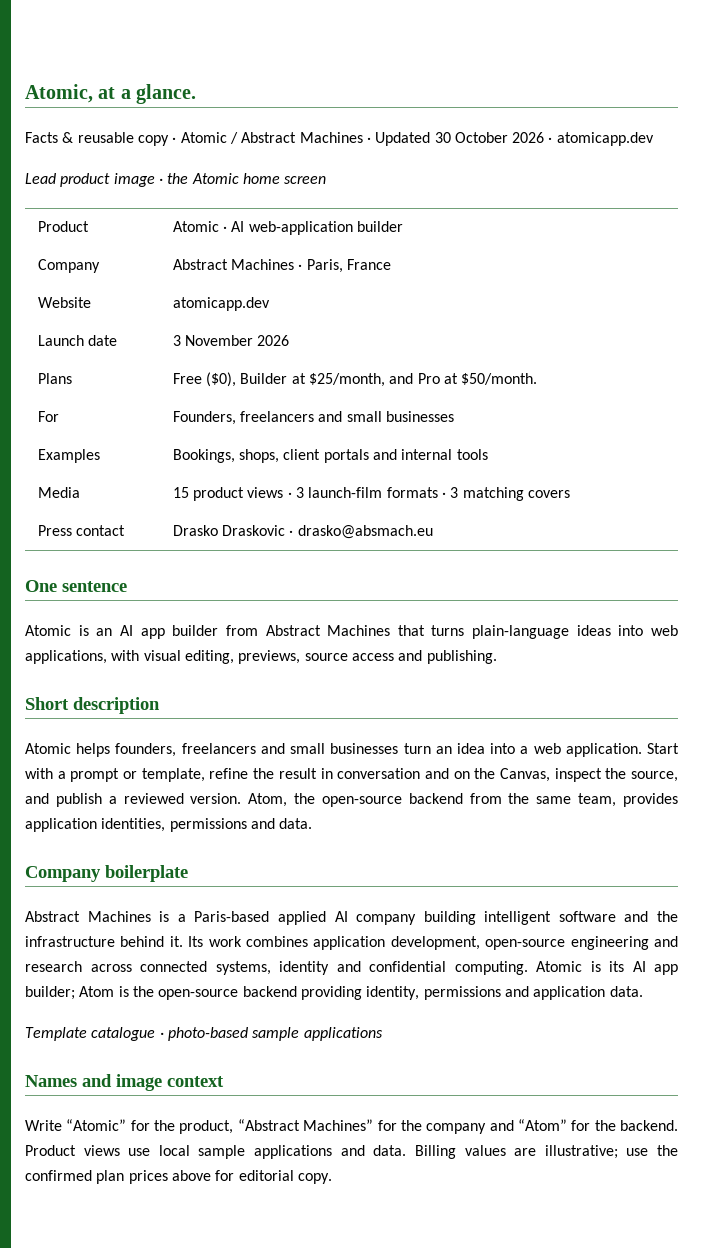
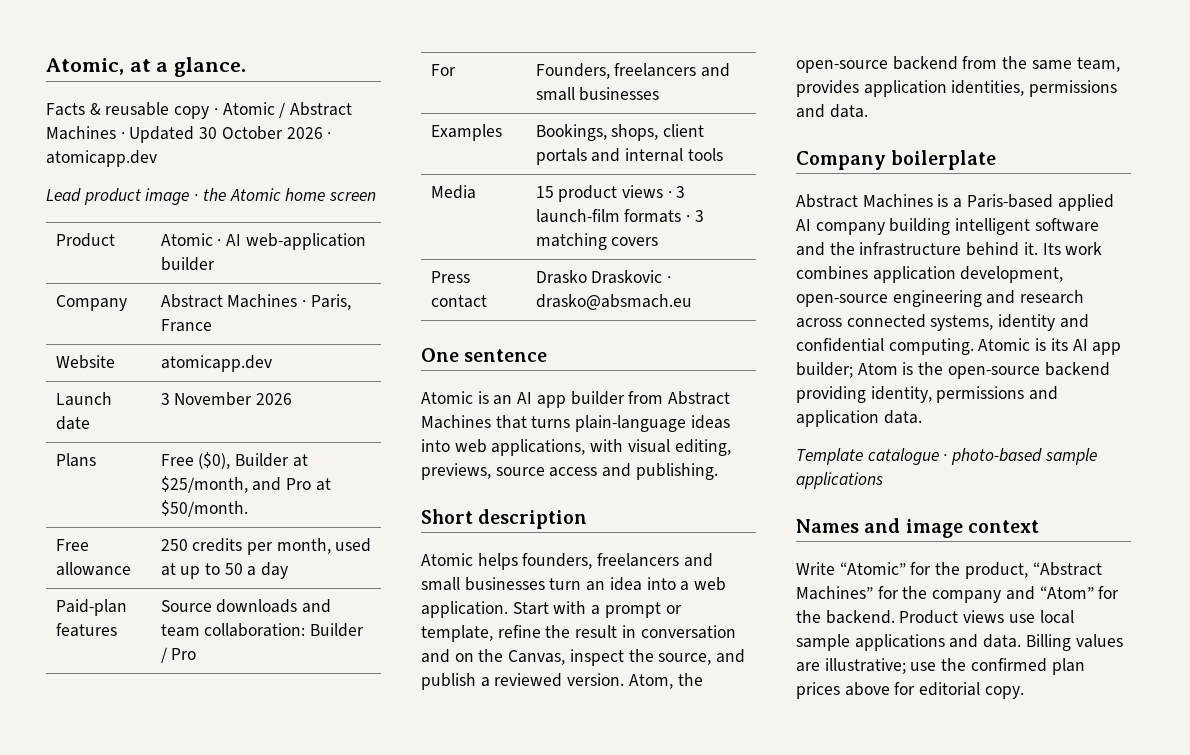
(538, 379) none -> [55,539,89,551] [55,562,131,576] [160,538,372,555] [160,562,289,579] [55,599,127,616] [55,623,117,637] [160,599,331,613] [160,623,364,637] [160,647,197,663] // Free allowance | 250 credits per month, used at up to 50 a day // Paid-plan features | Source downloads and team collaboration: Builder / Pro

